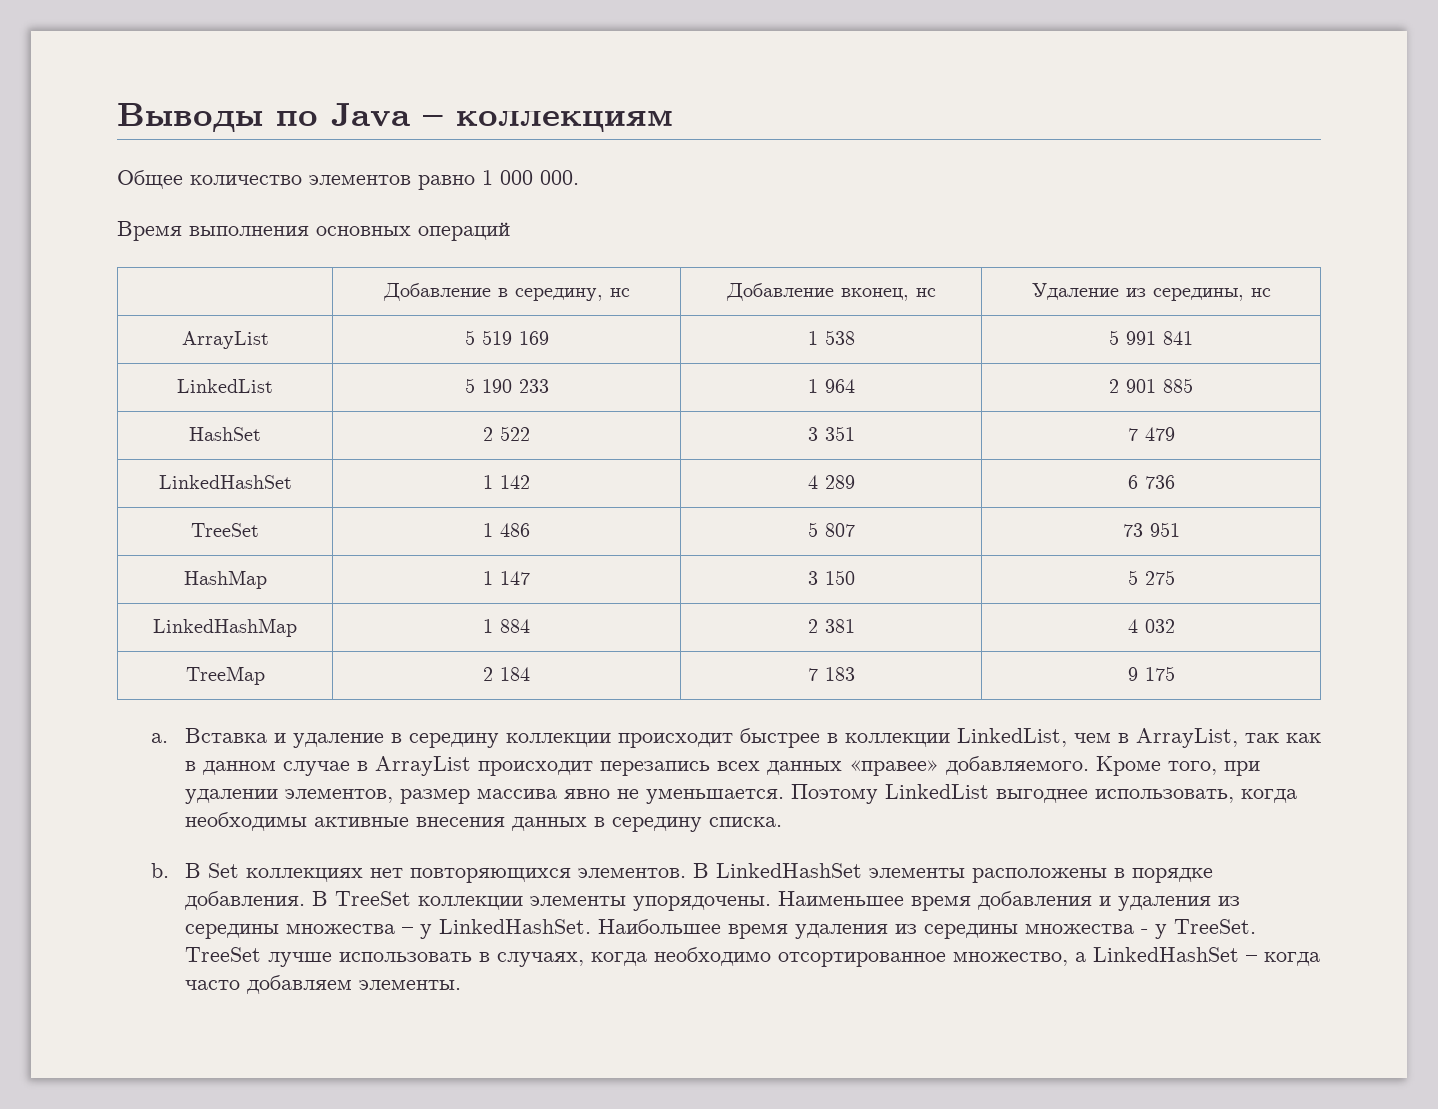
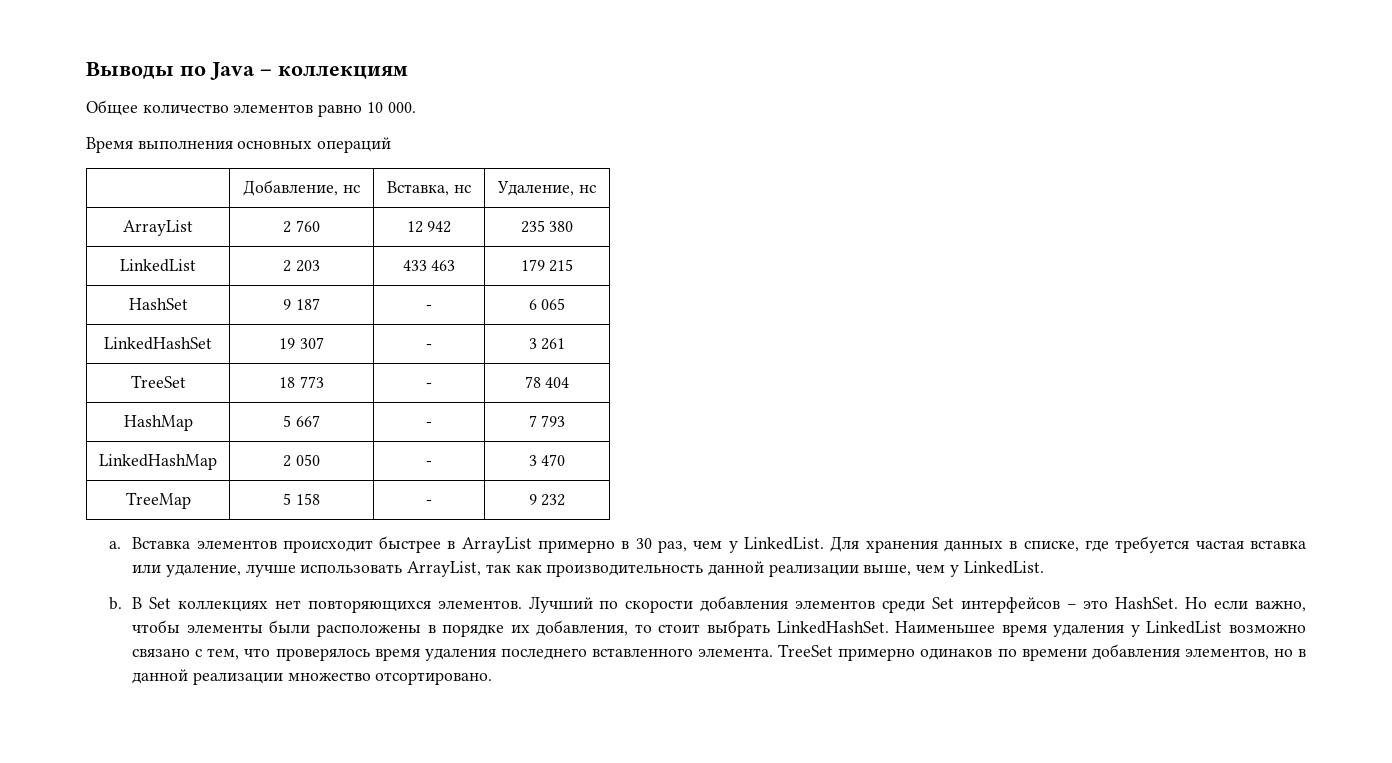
[482,170,533,185] 1 000 -> [366,102,383,113] 10
[382,283,630,301] [725,283,936,301] [1031,283,1244,301] Добавление в середину, нс | Добавление вконец, нс | Удаление из середины, -> [243,180,360,196] [387,181,471,196] [497,181,575,196] Добавление, нс | Вставка, нс | Удаление,
[464,330,549,345] [807,330,855,345] [1109,330,1193,345] [177,379,273,393] [464,378,549,393] [807,379,855,393] [1109,378,1193,393] [189,427,261,441] [483,426,530,441] [807,426,855,441] [1127,427,1175,441] [158,475,292,489] [483,475,530,489] [807,475,855,489] [1127,475,1175,489] [191,523,259,537] [483,523,530,537] [807,522,855,537] [1122,522,1180,537] [183,570,267,589] [483,571,530,585] [807,570,855,585] [1127,570,1175,585] [153,618,297,637] [483,619,530,633] [807,619,855,633] [1127,619,1175,633] [185,666,265,685] [483,667,530,681] [807,667,855,681] [1127,666,1175,681] 5 519 169 | 1 538 | 5 991 841 // LinkedList | 5 190 233 | 1 964 | 2 901 885 // HashSet | 2 522 | 3 351 | 7 479 // LinkedHashSet | 1 142 | 4 289 | 6 736 // TreeSet | 1 486 | 5 807 | 73 951 // HashMap | 1 147 | 3 150 | 5 275 // LinkedHashMap | 1 884 | 2 381 | 4 032 // TreeMap | 2 184 | 7 183 | 9 175 -> [283,220,320,233] [406,221,452,233] [520,220,574,233] [120,259,196,272] [283,260,320,272] [402,260,456,271] [520,259,574,272] [128,298,188,310] [283,298,320,310] [426,305,432,310] [528,298,566,310] [104,337,212,350] [279,337,324,349] [426,344,432,349] [528,338,566,350] [130,375,186,388] [279,376,324,388] [426,383,432,388] [524,376,570,388] [123,415,193,431] [283,415,320,427] [426,422,432,427] [528,415,566,427] [99,454,217,470] [283,454,320,467] [426,461,432,466] [528,454,566,466] [125,492,191,509] [283,493,320,505] [426,500,432,505] [528,494,566,506] 2 760 | 12 942 | 235 380 // LinkedList | 2 203 | 433 463 | 179 215 // HashSet | 9 187 | - | 6 065 // LinkedHashSet | 19 307 | - | 3 261 // TreeSet | 18 773 | - | 78 404 // HashMap | 5 667 | - | 7 793 // LinkedHashMap | 2 050 | - | 3 470 // TreeMap | 5 158 | - | 9 232
[273,728,1321,748] [184,756,1260,776] [184,784,1297,804] [184,812,782,832] и удаление в середину коллекции происходит быстрее в коллекции LinkedList, чем в ArrayList, так как в данном случае в ArrayList происходит перезапись всех данных «правее» добавляемого. Кроме того, при удалении элементов, размер массива явно не уменьшается. Поэтому LinkedList выгоднее использовать, когда необходимы активные внесения данных в середину списка. -> [196,536,1307,553] [132,561,1044,577] элементов происходит быстрее в ArrayList примерно в 30 раз, чем у LinkedList. Для хранения данных в списке, где требуется частая вставка или удаление, лучше использовать ArrayList, так как производительность данной реализации выше, чем у LinkedList.
[692,863,1213,883] [184,891,1240,911] [184,919,1256,939] [184,947,1320,967] [184,975,461,994] В LinkedHashSet элементы расположены в порядке добавления. В TreeSet коллекции элементы упорядочены. Наименьшее время добавления и удаления из середины множества – у LinkedHashSet. Наибольшее время удаления из середины множества - у TreeSet. TreeSet лучше использовать в случаях, когда необходимо отсортированное множество, а LinkedHashSet – когда часто добавляем элементы. -> [528,596,1307,613] [132,620,1307,637] [132,644,1306,661] [132,669,493,685] Лучший по скорости добавления элементов среди Set интерфейсов – это HashSet. Но если важно, чтобы элементы были расположены в порядке их добавления, то стоит выбрать LinkedHashSet. Наименьшее время удаления у LinkedList возможно связано с тем, что проверялось время удаления последнего вставленного элемента. TreeSet примерно одинаков по времени добавления элементов, но в данной реализации множество отсортировано.

